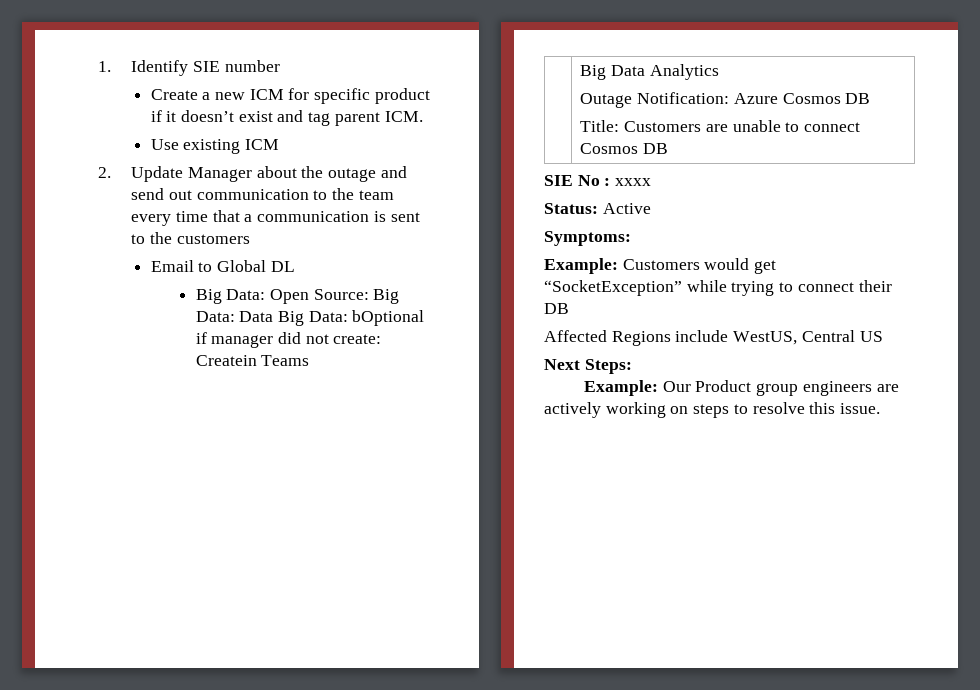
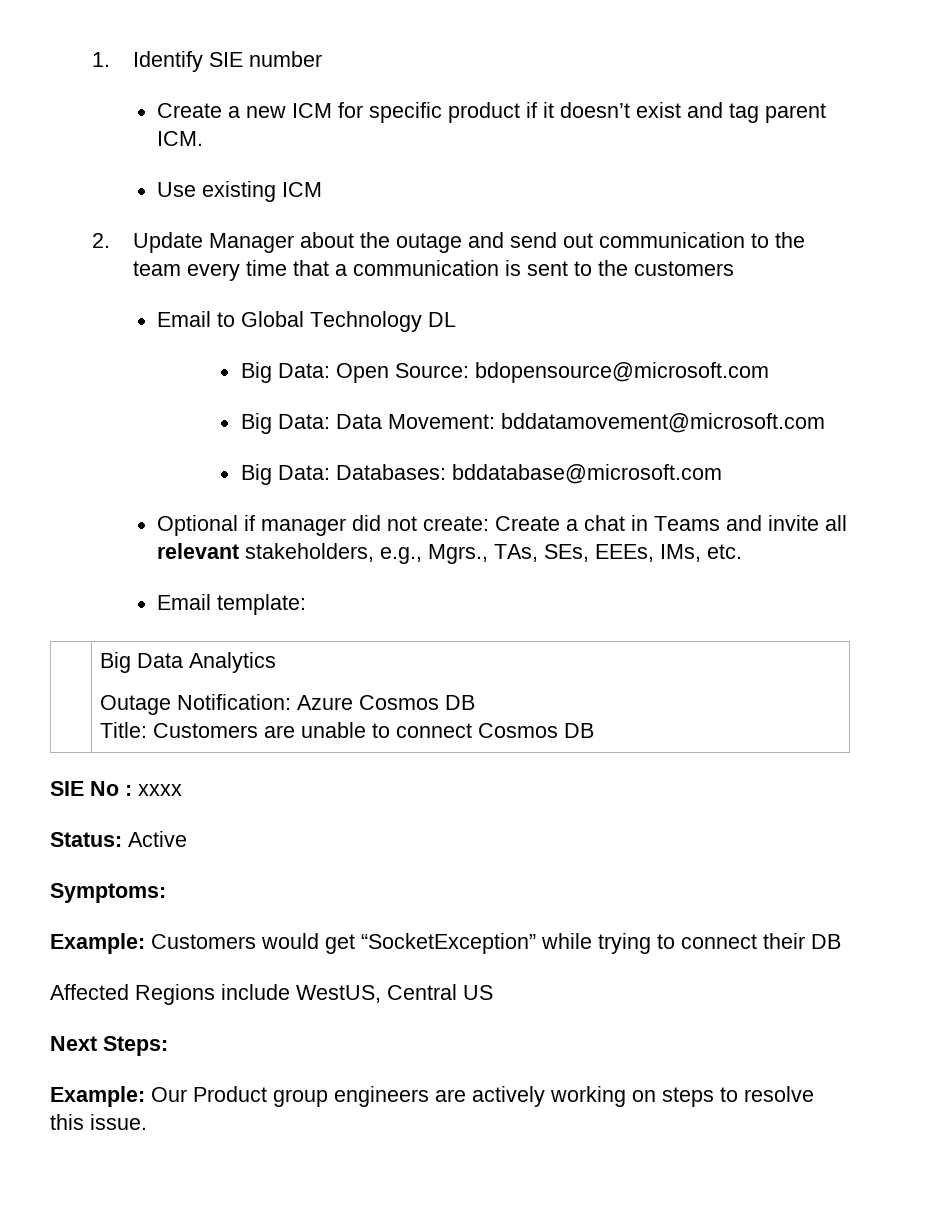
(266, 266) none -> [310,311,423,332] Technology
(369, 294) none -> [474,362,769,383] bdopensource@microsoft.com //
[278,310,425,326] Big Data: bOptional -> [387,413,825,433] [240,464,722,485] [157,515,239,536] Movement: bddatamovement@microsoft.com // Big Data: Databases: bddatabase@microsoft.com // Optional
[195,355,310,366] Createin Teams -> [495,515,848,531] [157,543,743,564] [157,594,307,615] Create a chat in Teams and invite all relevant stakeholders, e.g., Mgrs., TAs, SEs, EEEs, IMs, etc. // Email template:

